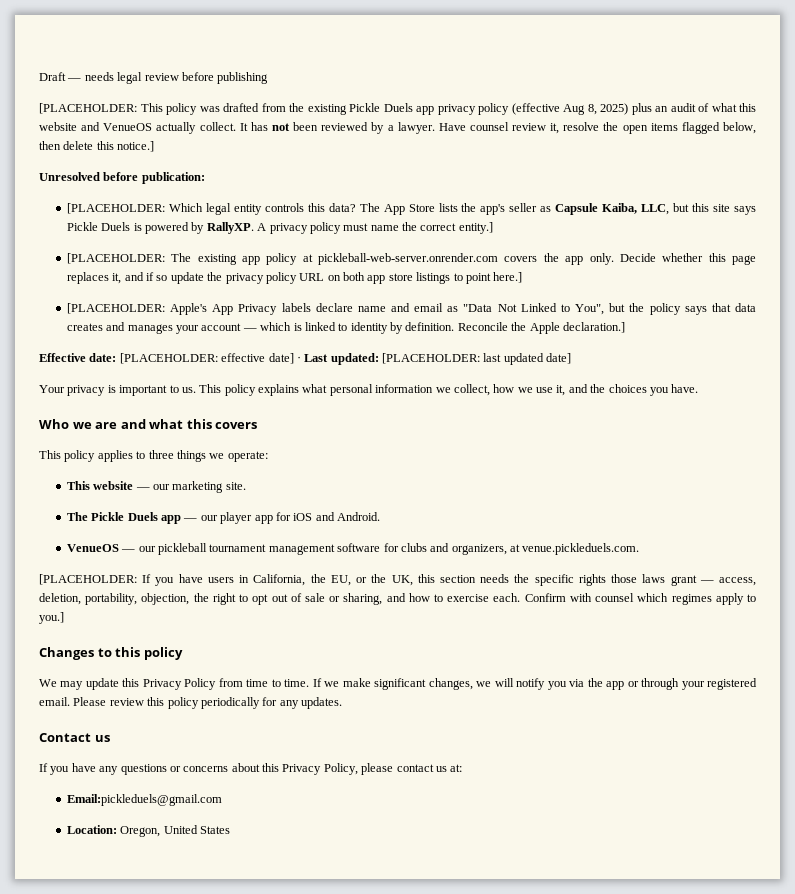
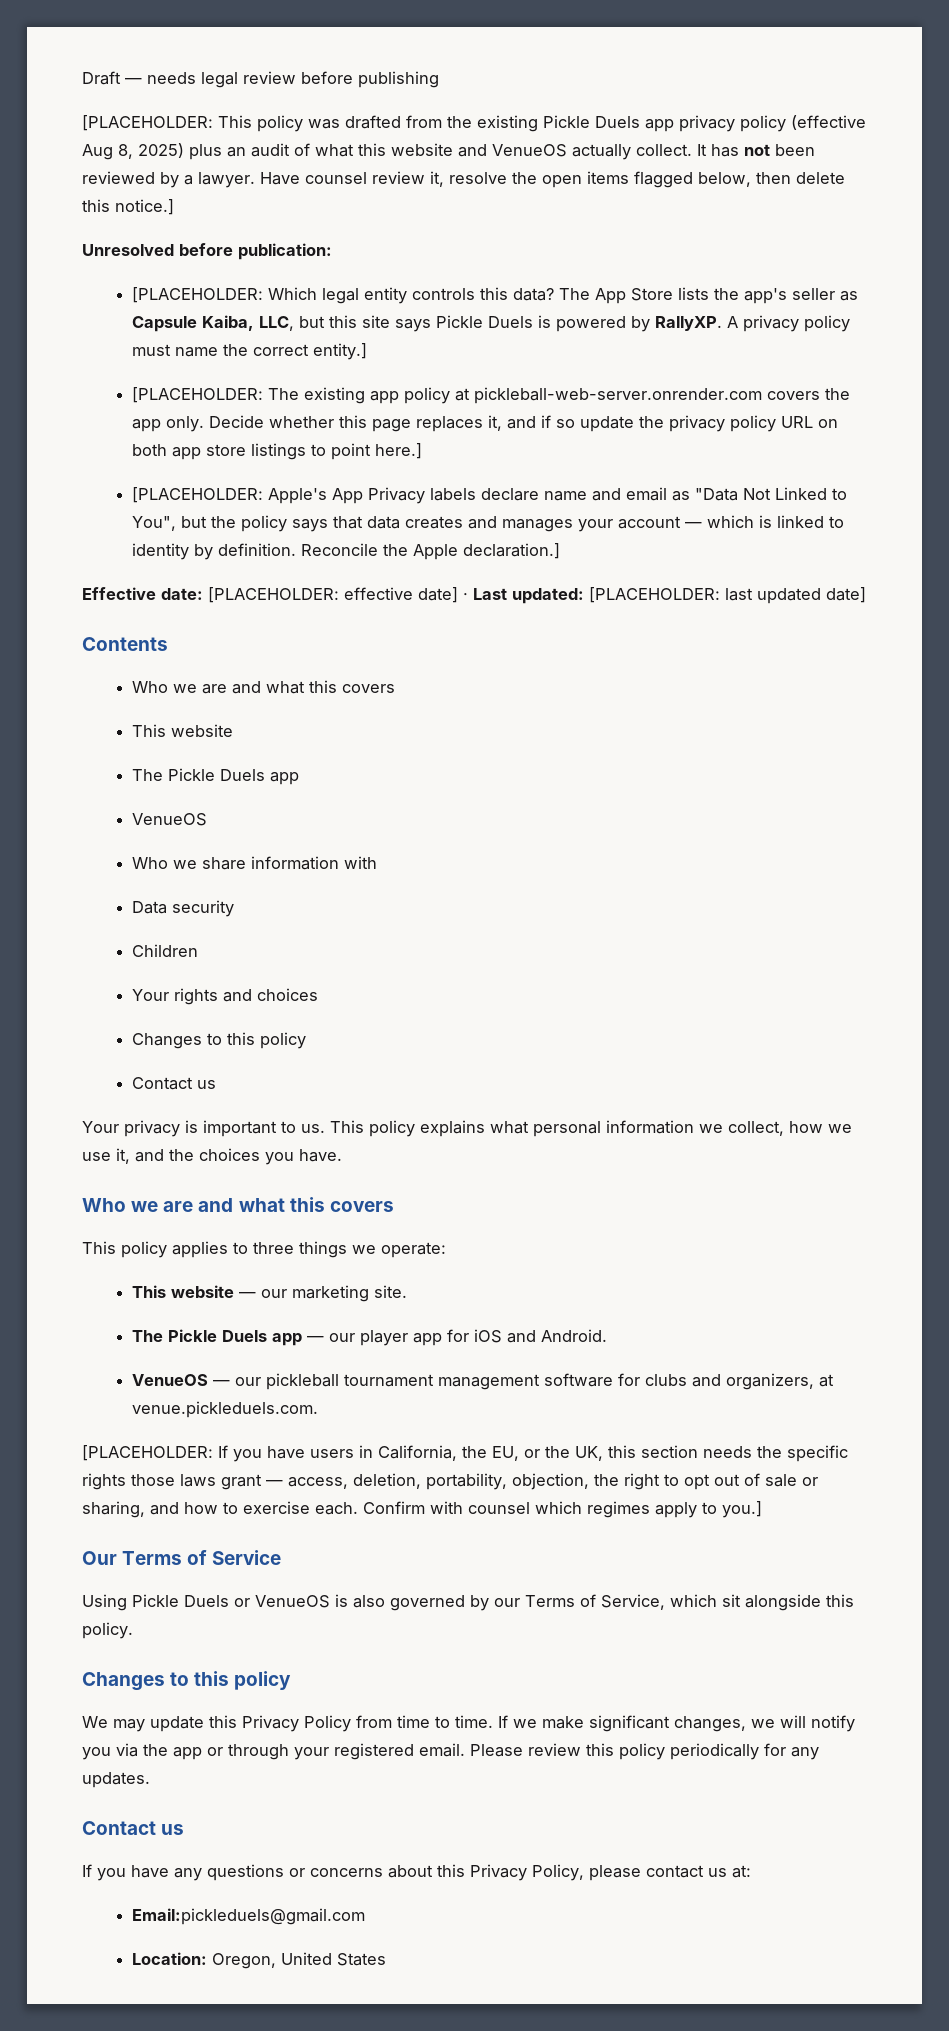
(572, 358) none -> [82,637,168,651] [131,680,395,694] [131,724,233,737] [131,768,299,785] [131,813,207,826] [131,856,377,870] [131,900,234,917] [131,944,198,957] [131,988,318,1005] [131,1032,306,1049] [131,1077,216,1090] // Contents // Who we are and what this covers // This website // The Pickle Duels app // VenueOS // Who we share information with // Data security // Children // Your rights and choices // Changes to this policy // Contact us
(64, 618) none -> [82,1550,282,1565] [82,1594,854,1611] [82,1622,133,1639] // Our Terms of Service // Using Pickle Duels or VenueOS is also governed by our Terms of Service, which sit alongside this policy.

